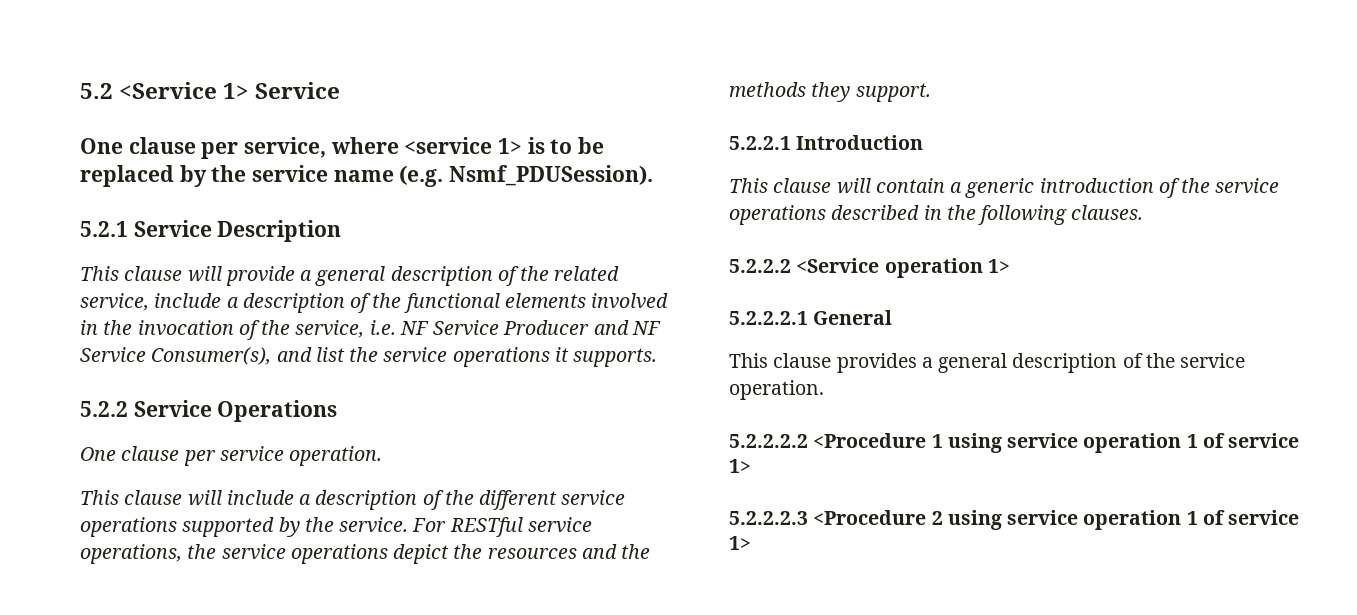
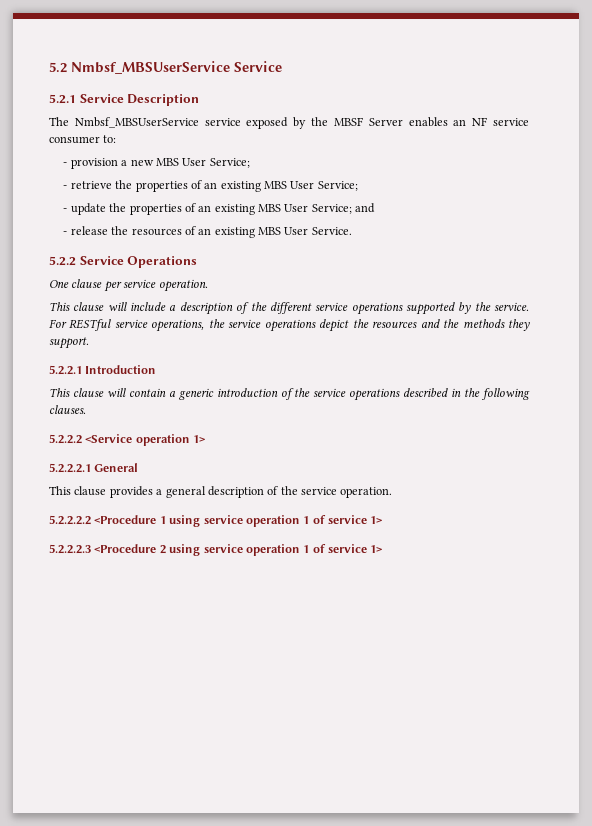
[119,82,250,99] <Service 1> -> [71,61,230,74] Nmbsf_MBSUserService
[80,137,605,159] [80,165,654,187] [80,220,342,242] [80,266,620,286] [80,293,669,313] [80,320,661,340] [80,347,658,367] One clause per service, where <service 1> is to be replaced by the service name (e.g. Nsmf_PDUSession). // 5.2.1 Service Description // This clause will provide a general description of the related service, include a description of the functional elements involved in the invocation of the service, i.e. NF Service Producer and NF Service Consumer(s), and list the service operations it supports. -> [49,94,200,106] [49,117,529,129] [49,135,117,144] [63,158,250,169] [63,180,358,192] [63,203,376,215] [63,226,352,238] 5.2.1 Service Description // The Nmbsf_MBSUserService service exposed by the MBSF Server enables an NF service consumer to: // - provision a new MBS User Service; // - retrieve the properties of an existing MBS User Service; // - update the properties of an existing MBS User Service; and // - release the resources of an existing MBS User Service.

